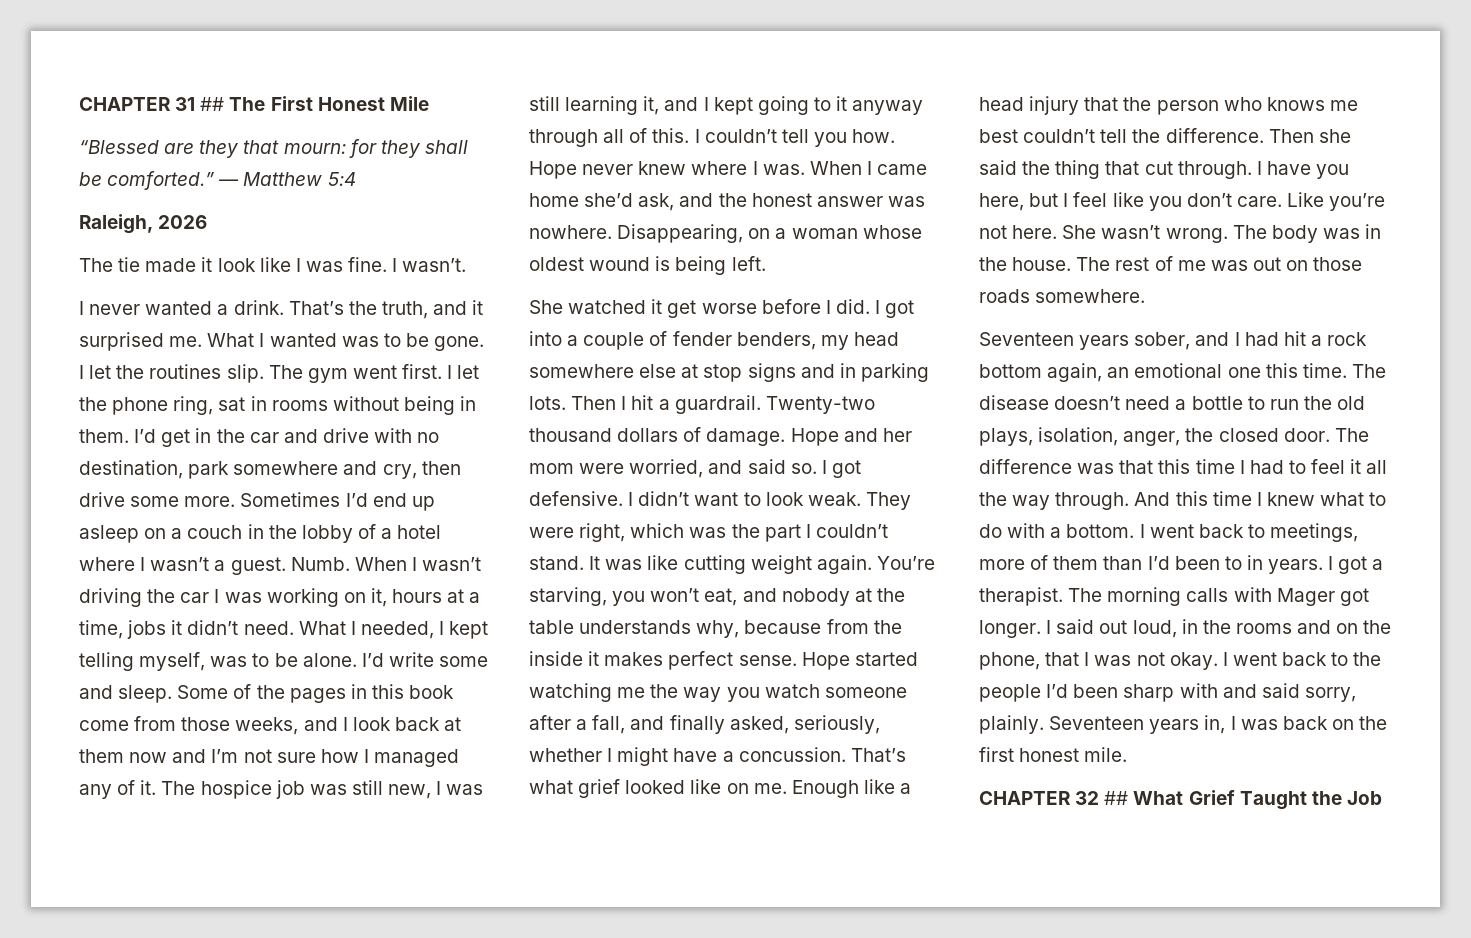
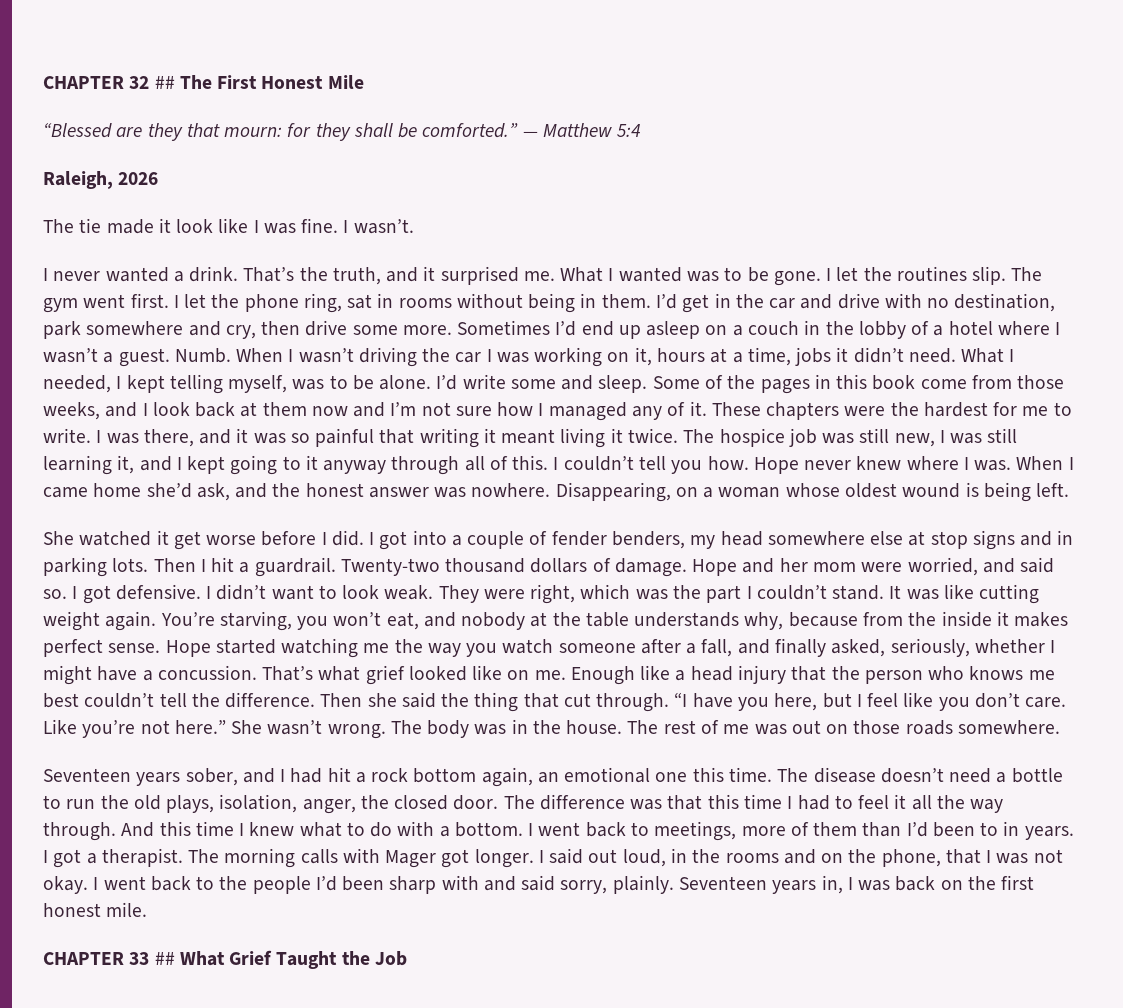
[79,97,196,111] CHAPTER 31 -> [43,76,150,89] CHAPTER 32
(157, 787) none -> [711,402,1072,420] [43,428,678,448] These chapters were the hardest for me to write. I was there, and it was so painful that writing it meant living it twice.
[1256,161,1262,175] I -> [674,692,688,707] “I
[1012,225,1058,239] here. -> [174,720,226,734] here.”
[1075,791,1100,805] 32 -> [129,952,150,965] 33

